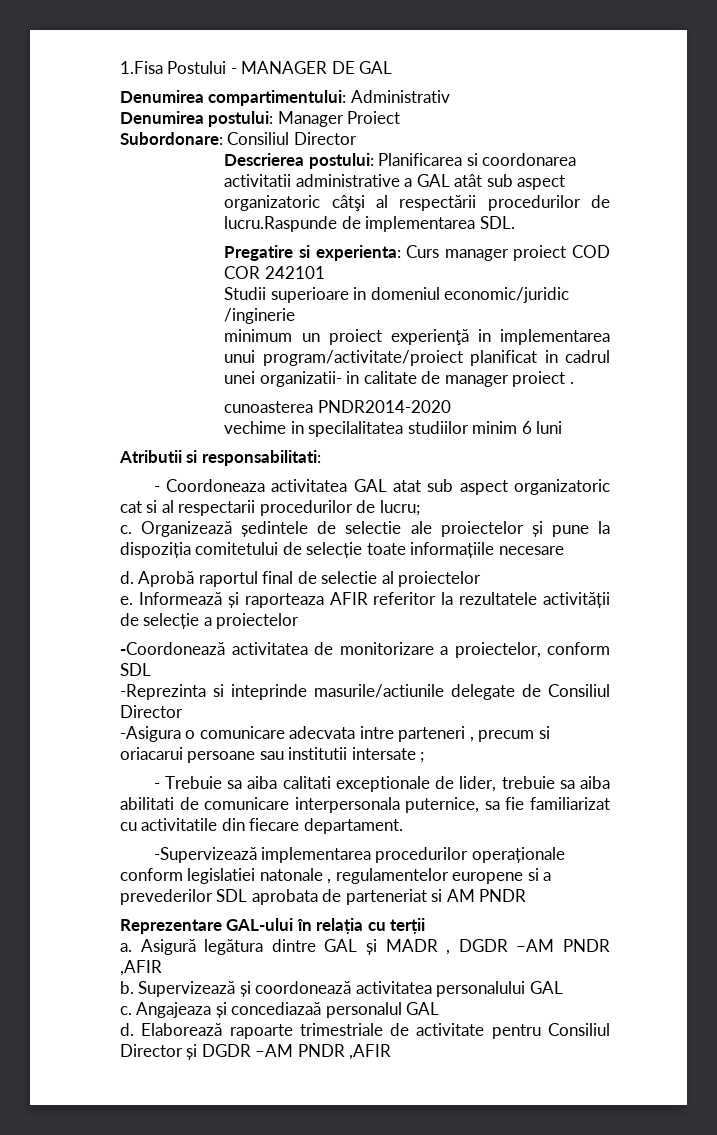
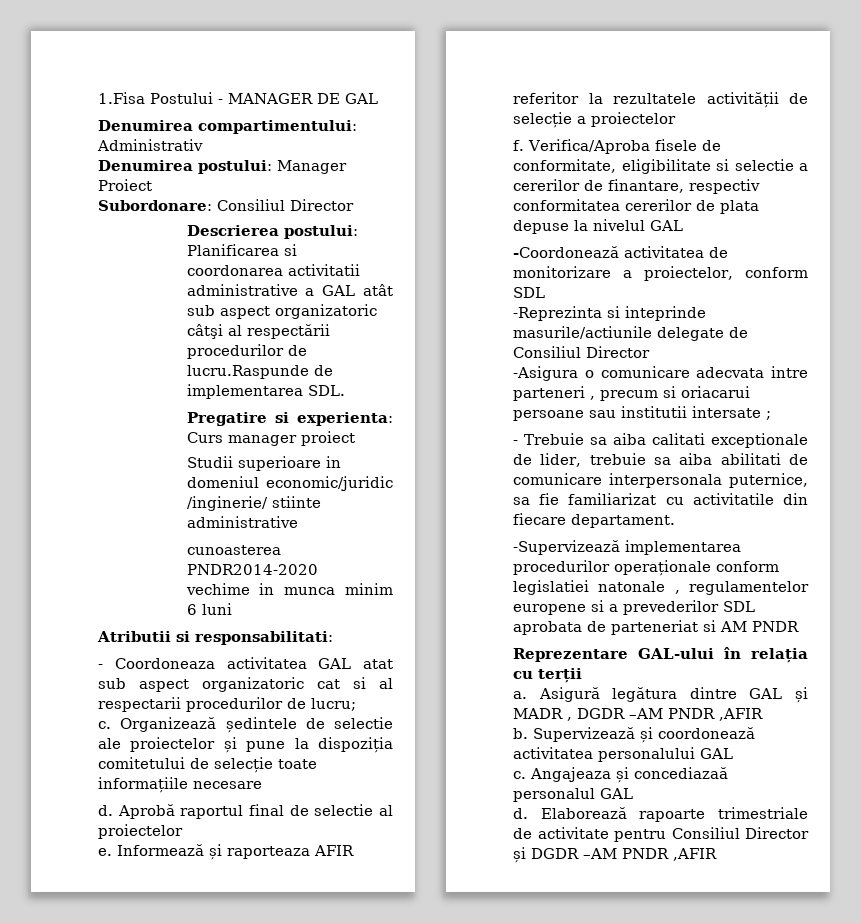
[572,245,610,258] [224,266,325,279] COD COR 242101 -> (355, 438) none
[224,308,296,324] [224,329,610,345] [224,350,610,366] [224,371,574,387] /inginerie // minimum un proiect experienţă in implementarea unui program/activitate/proiect planificat in cadrul unei organizatii- in calitate de manager proiect . -> [186,496,321,511] [186,516,298,528] /inginerie/ stiinte administrative
[308,421,469,437] specilalitatea studiilor -> [284,587,336,595] munca
(300, 621) none -> [513,139,721,154] [513,159,808,174] [513,179,760,194] [513,199,759,214] [513,219,683,234] // f. Verifica/Aproba fisele de conformitate, eligibilitate si selectie a cererilor de finantare, respectiv conformitatea cererilor de plata depuse la nivelul GAL

